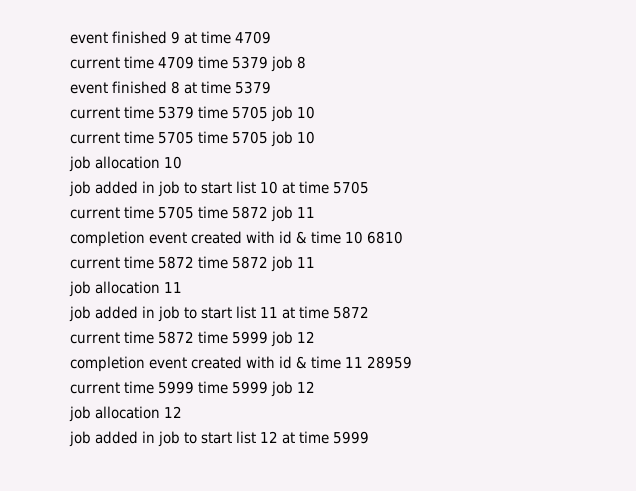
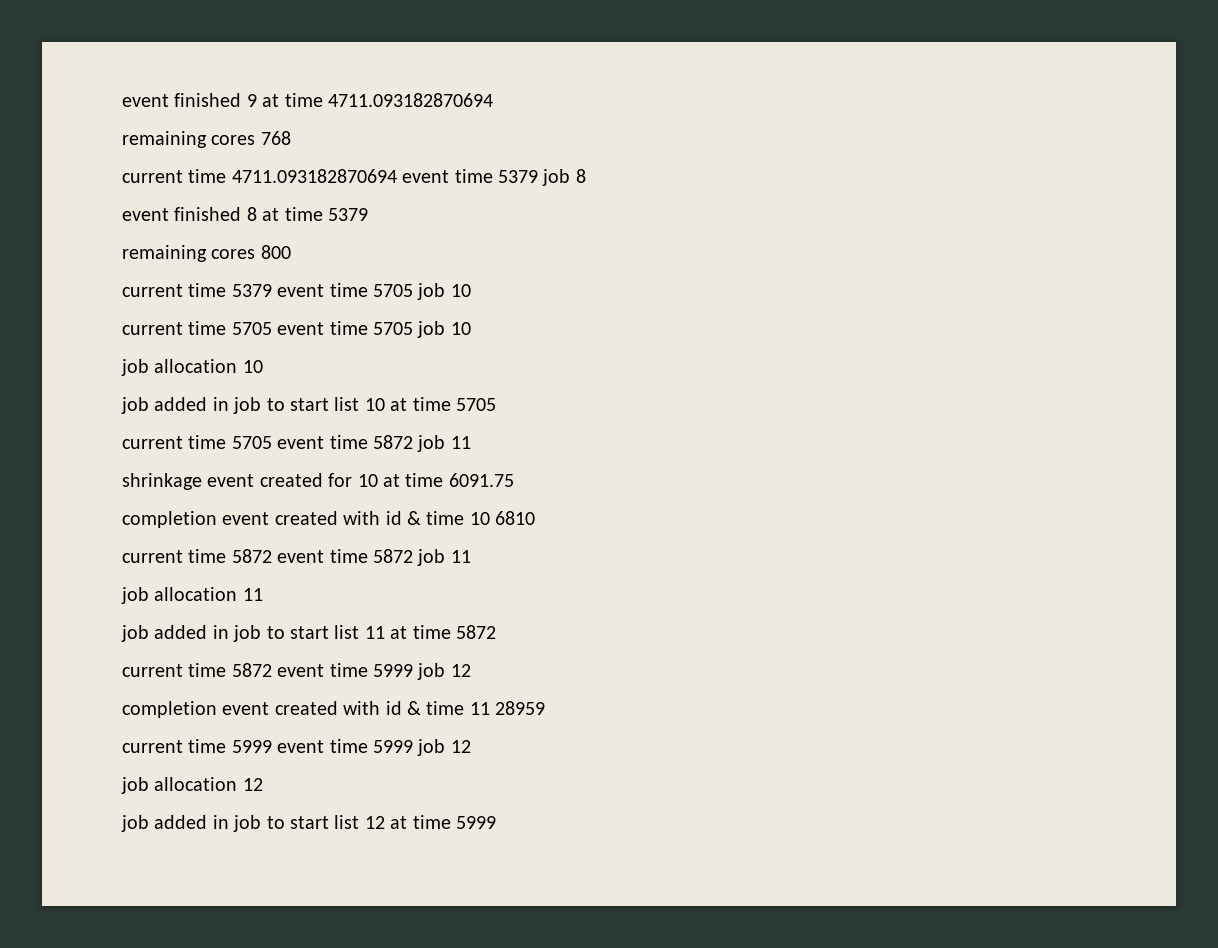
[235,31,271,44] [70,56,194,69] 4709 // current time 4709 -> [328,93,493,107] [122,131,291,148] [122,169,450,183] 4711.093182870694 // remaining cores 768 // current time 4711.093182870694 event
(271, 87) none -> [122,245,291,262] // remaining cores 800
(194, 112) none -> [277,284,325,297] event
(194, 137) none -> [277,322,325,335] event
[198,206,315,222] time 5872 job 11 -> [277,435,471,452] [122,473,514,490] event time 5872 job 11 // shrinkage event created for 10 at time 6091.75
(194, 262) none -> [277,550,325,563] event
(194, 337) none -> [277,664,325,677] event
(194, 387) none -> [277,740,325,753] event

